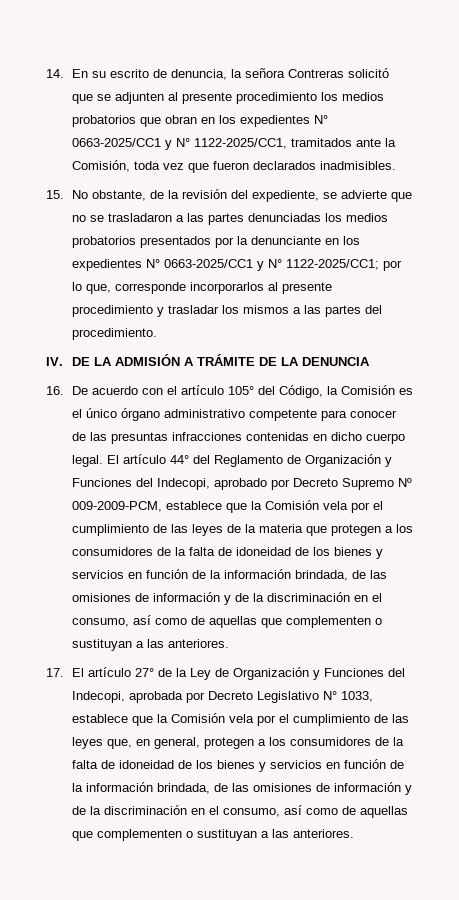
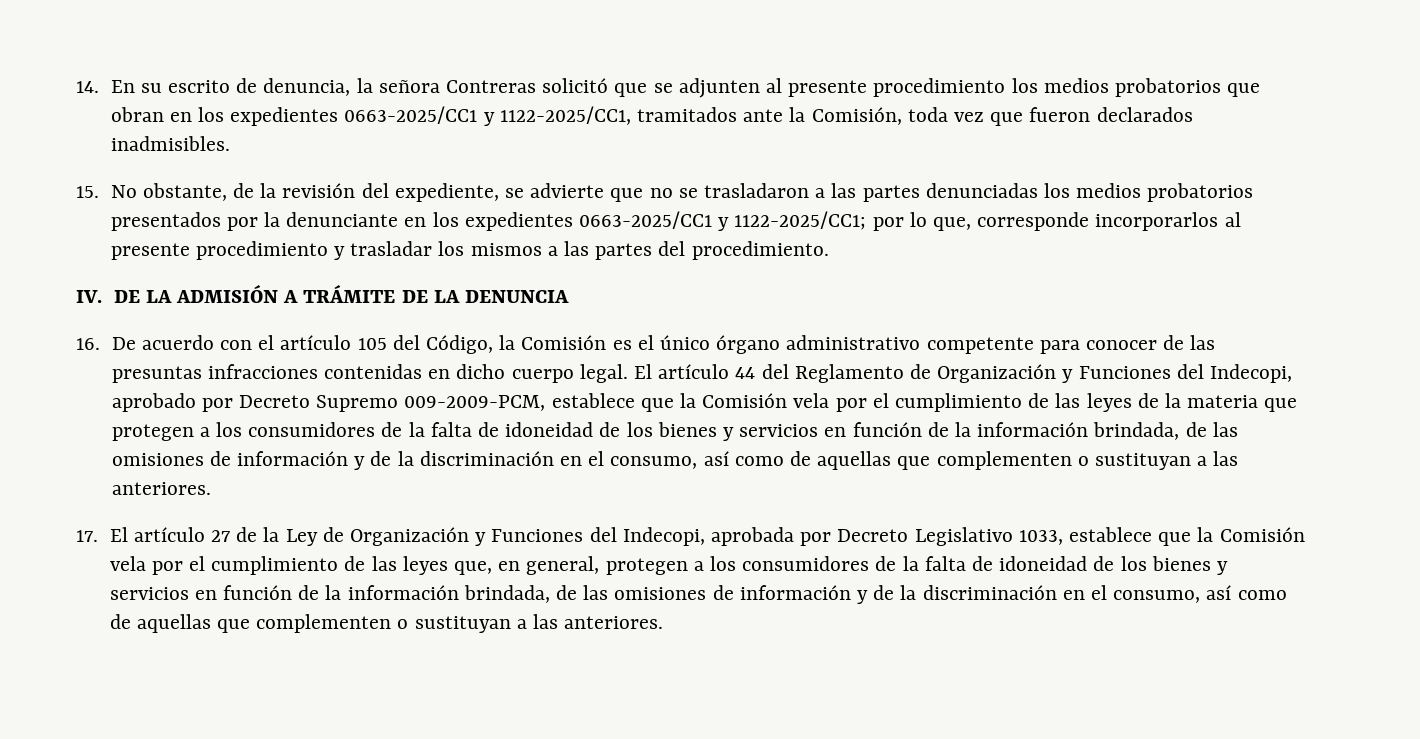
[313,115,328,124] [71,138,190,150] N° 0663-2025/CC1 y N° -> [344,106,495,126] 0663-2025/CC1 y
[145,259,282,271] N° 0663-2025/CC1 y N° -> [578,211,730,231] 0663-2025/CC1 y
[227,386,254,395] 105° -> [357,338,387,350] 105
[169,455,189,464] 44° -> [735,367,756,379] 44
[397,478,412,487] Nº -> (399, 403) none
[134,668,154,677] 27° -> [210,530,230,542] 27
[322,691,337,700] N° -> (1013, 536) none

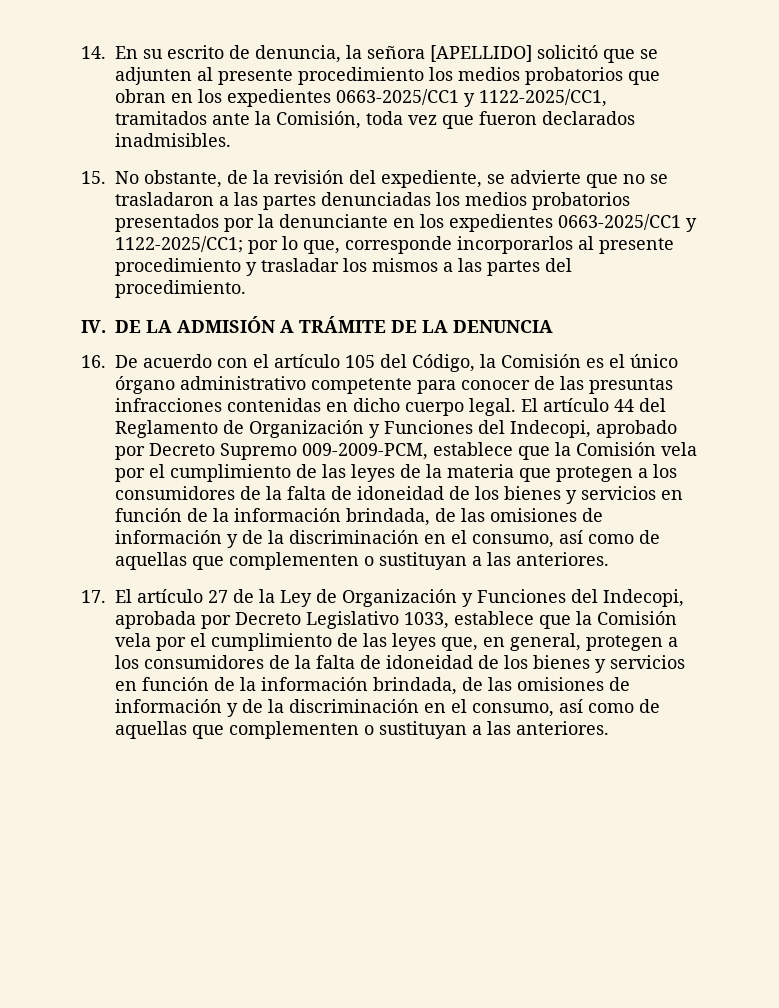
[445,80,536,93] Contreras -> [430,45,532,62] [APELLIDO]

